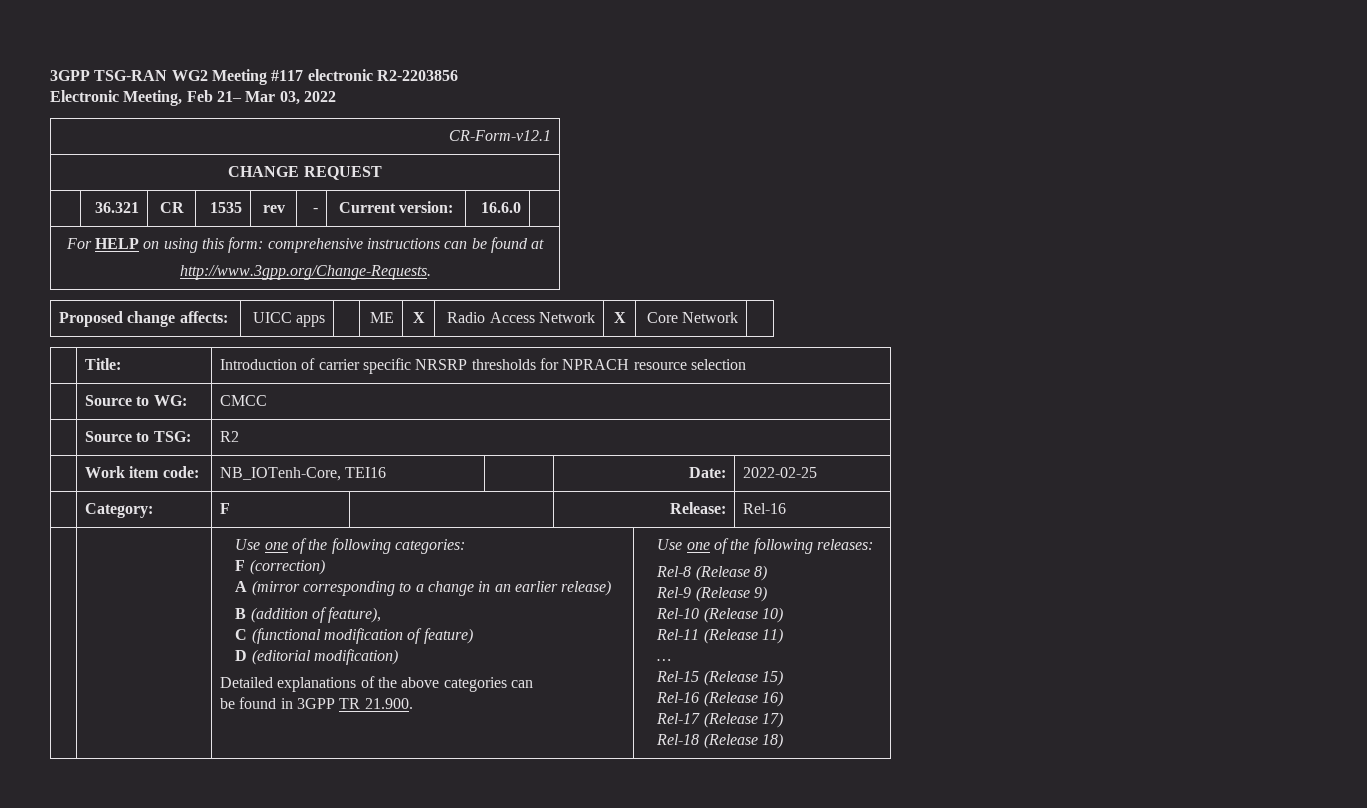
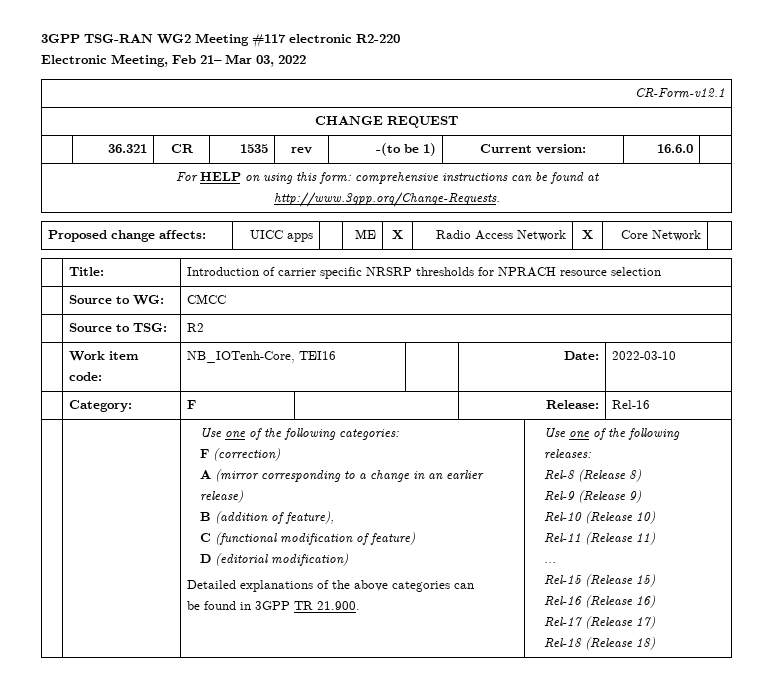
[376,70,458,81] R2-2203856 -> [356,34,400,43] R2-220
[312,208,318,213] - -> [375,143,436,156] -(to be 1)
[743,467,818,478] 2022-02-25 -> [612,351,677,360] 2022-03-10

